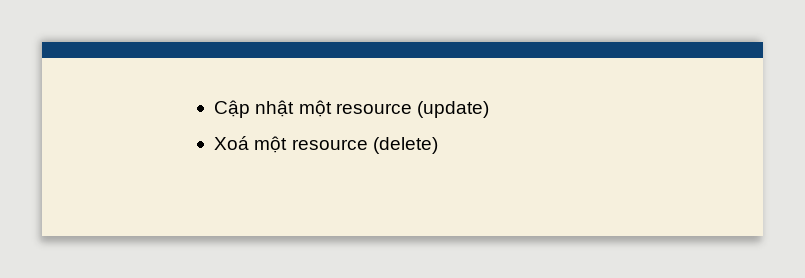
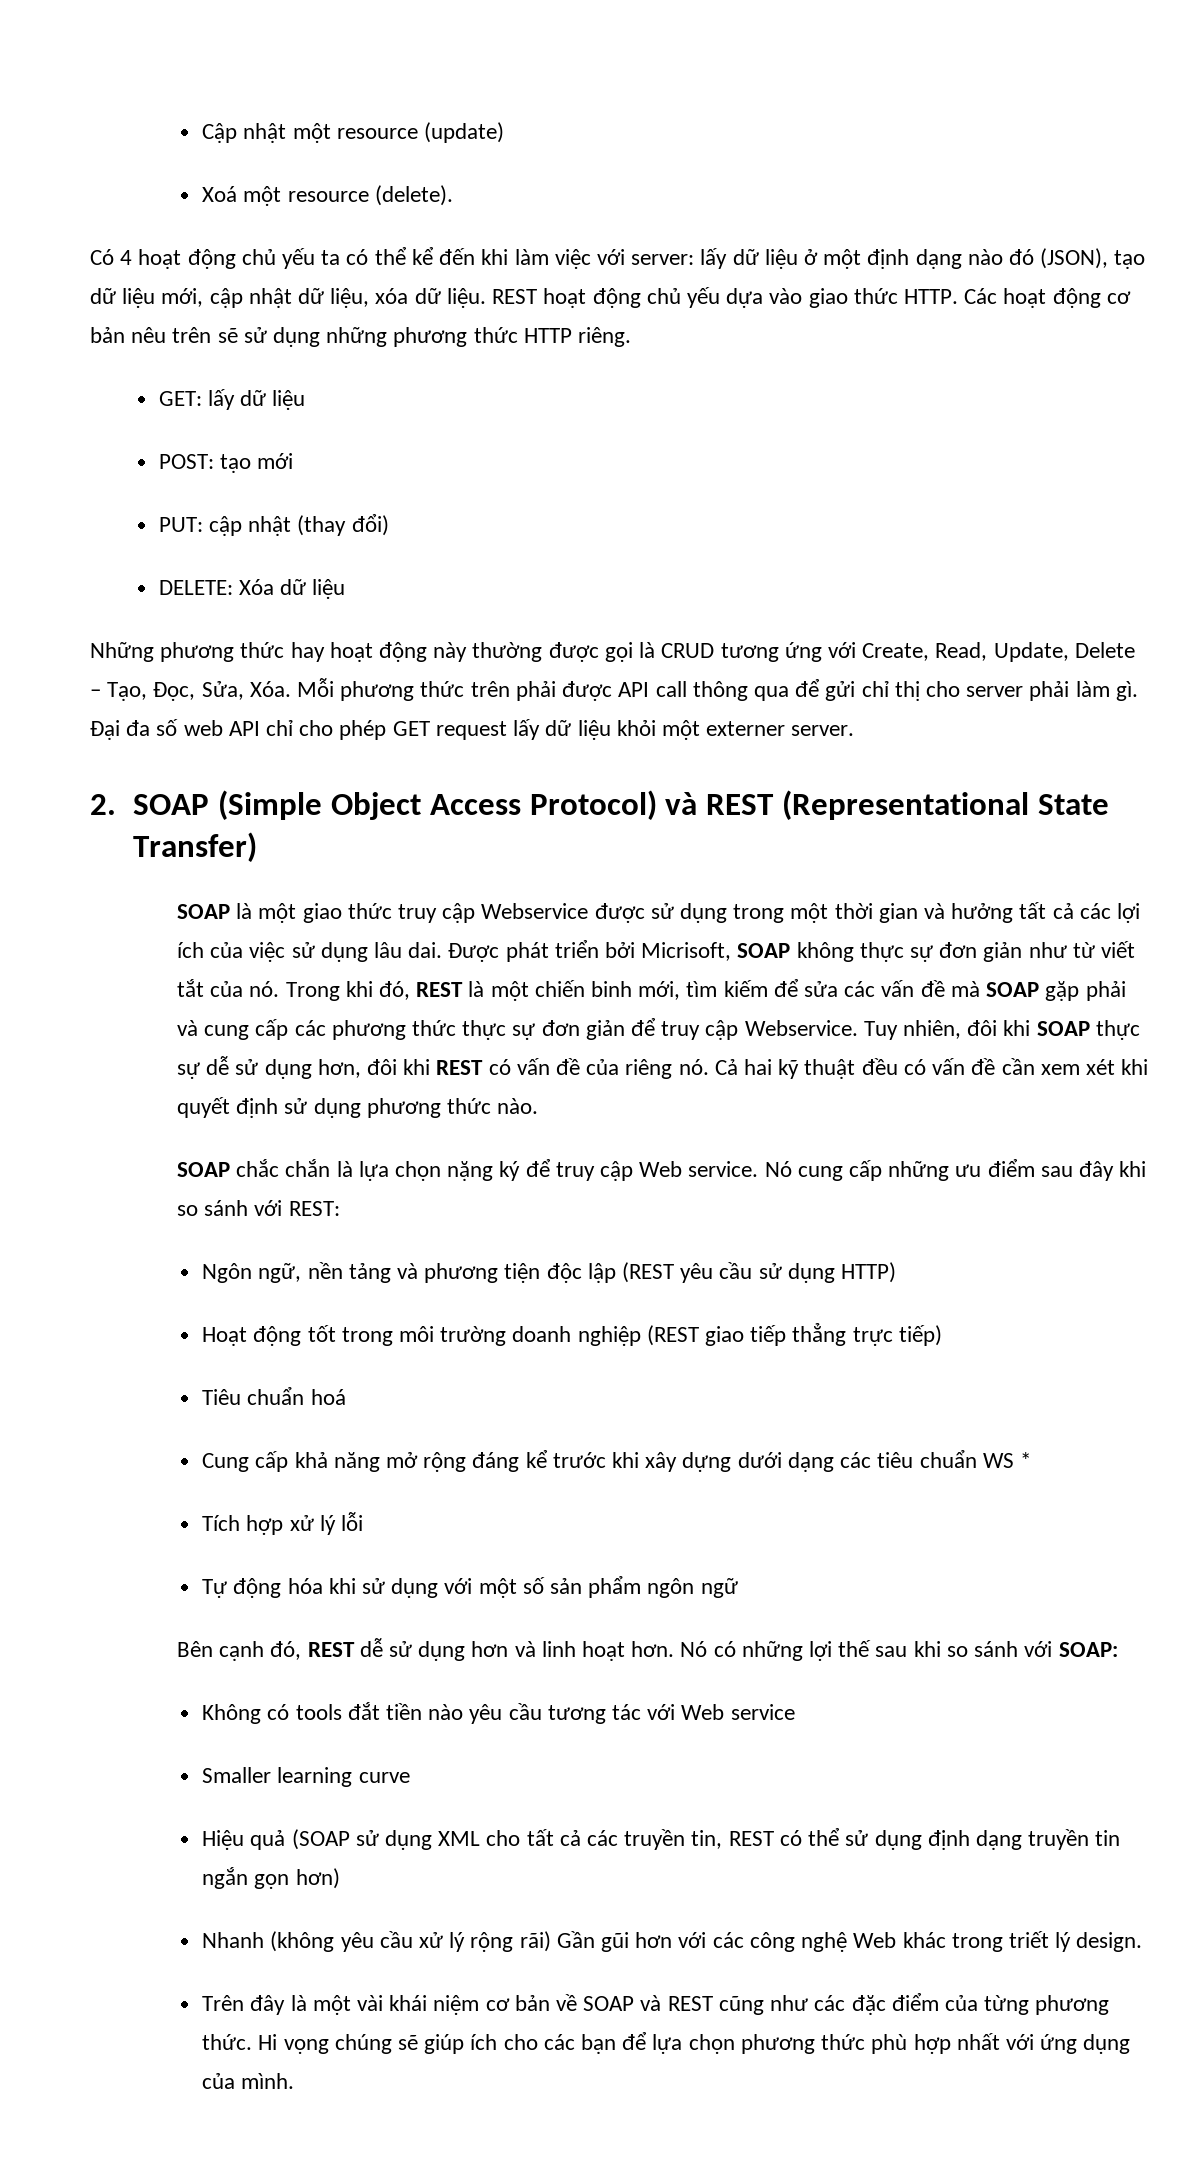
[372,137,438,154] (delete) -> [374,185,453,206] [90,247,1146,269] [90,287,1131,308] [90,327,632,347] [158,389,306,410] [158,453,294,473] [158,514,389,536] [158,579,346,599] [90,642,1135,662] [90,678,1138,701] [90,719,855,740] [90,790,1109,820] [133,832,258,862] [176,902,1141,923] [176,940,1136,962] [176,979,1126,1001] [176,1018,1140,1040] [176,1056,1149,1079] [176,1097,539,1118] [176,1159,1147,1181] [176,1200,340,1216] [202,1262,897,1283] [202,1323,942,1346] [202,1387,346,1405] [202,1450,1031,1472] [202,1512,364,1535] [202,1576,738,1598] [176,1638,1118,1661] [202,1702,795,1724] [202,1767,410,1787] [202,1828,1121,1850] [202,1867,340,1889] [202,1931,1143,1952] [202,1993,1110,2015] [202,2032,1131,2054] [202,2073,295,2089] (delete). // Có 4 hoạt động chủ yếu ta có thể kể đến khi làm việc với server: lấy dữ liệu ở một định dạng nào đó (JSON), tạo dữ liệu mới, cập nhật dữ liệu, xóa dữ liệu. REST hoạt động chủ yếu dựa vào giao thức HTTP. Các hoạt động cơ bản nêu trên sẽ sử dụng những phương thức HTTP riêng. // GET: lấy dữ liệu // POST: tạo mới // PUT: cập nhật (thay đổi) // DELETE: Xóa dữ liệu // Những phương thức hay hoạt động này thường được gọi là CRUD tương ứng với Create, Read, Update, Delete – Tạo, Đọc, Sửa, Xóa. Mỗi phương thức trên phải được API call thông qua để gửi chỉ thị cho server phải làm gì. Đại đa số web API chỉ cho phép GET request lấy dữ liệu khỏi một externer server. // 2. SOAP (Simple Object Access Protocol) và REST (Representational State Transfer) // SOAP là một giao thức truy cập Webservice được sử dụng trong một thời gian và hưởng tất cả các lợi ích của việc sử dụng lâu dai. Được phát triển bởi Micrisoft, SOAP không thực sự đơn giản như từ viết tắt của nó. Trong khi đó, REST là một chiến binh mới, tìm kiếm để sửa các vấn đề mà SOAP gặp phải và cung cấp các phương thức thực sự đơn giản để truy cập Webservice. Tuy nhiên, đôi khi SOAP thực sự dễ sử dụng hơn, đôi khi REST có vấn đề của riêng nó. Cả hai kỹ thuật đều có vấn đề cần xem xét khi quyết định sử dụng phương thức nào. // SOAP chắc chắn là lựa chọn nặng ký để truy cập Web service. Nó cung cấp những ưu điểm sau đây khi so sánh với REST: // Ngôn ngữ, nền tảng và phương tiện độc lập (REST yêu cầu sử dụng HTTP) // Hoạt động tốt trong môi trường doanh nghiệp (REST giao tiếp thẳng trực tiếp) // Tiêu chuẩn hoá // Cung cấp khả năng mở rộng đáng kể trước khi xây dựng dưới dạng các tiêu chuẩn WS * // Tích hợp xử lý lỗi // Tự động hóa khi sử dụng với một số sản phẩm ngôn ngữ // Bên cạnh đó, REST dễ sử dụng hơn và linh hoạt hơn. Nó có những lợi thế sau khi so sánh với SOAP: // Không có tools đắt tiền nào yêu cầu tương tác với Web service // Smaller learning curve // Hiệu quả (SOAP sử dụng XML cho tất cả các truyền tin, REST có thể sử dụng định dạng truyền tin ngắn gọn hơn) // Nhanh (không yêu cầu xử lý rộng rãi) Gần gũi hơn với các công nghệ Web khác trong triết lý design. // Trên đây là một vài khái niệm cơ bản về SOAP và REST cũng như các đặc điểm của từng phương thức. Hi vọng chúng sẽ giúp ích cho các bạn để lựa chọn phương thức phù hợp nhất với ứng dụng của mình.

